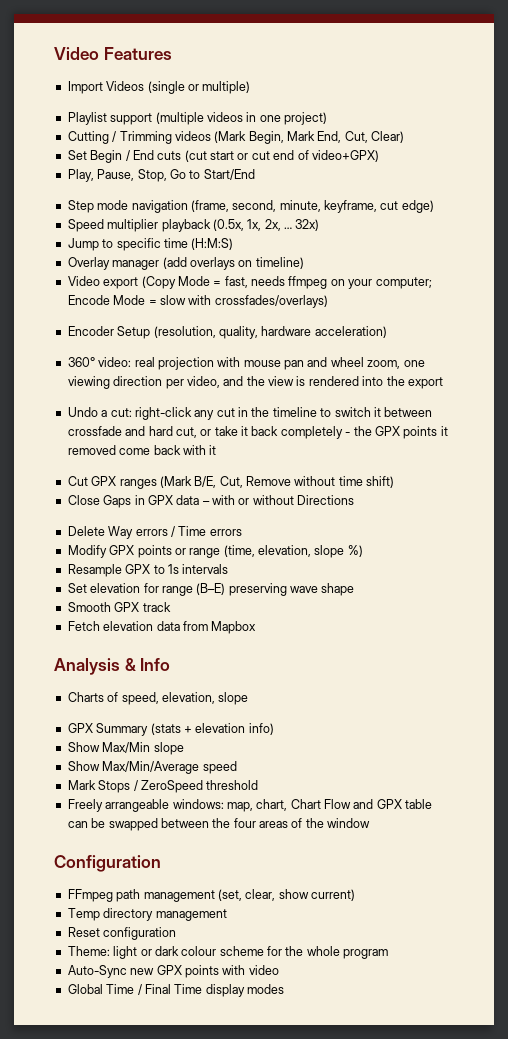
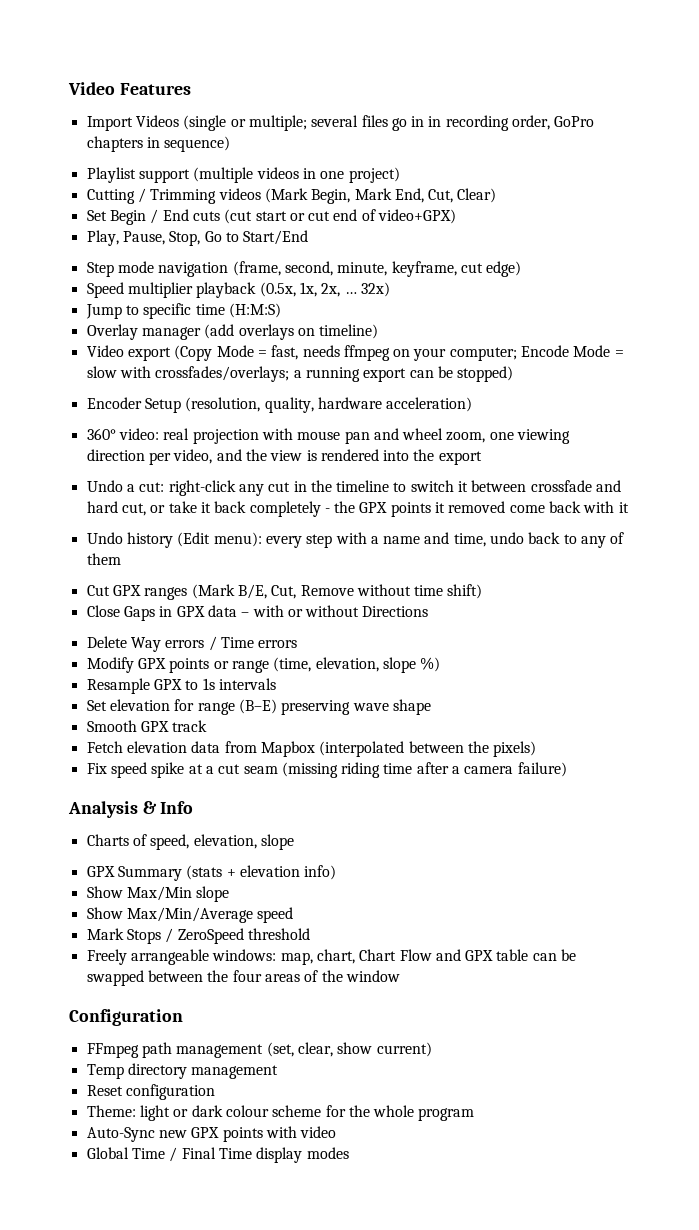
[202,81,251,94] multiple) -> [248,115,595,131] [86,136,231,152] multiple; several files go in in recording order, GoPro chapters in sequence)
[214,295,328,308] crossfades/overlays) -> [155,366,514,382] crossfades/overlays; a running export can be stopped)
(217, 450) none -> [86,532,625,548] [86,553,121,565] // Undo history (Edit menu): every step with a name and time, undo back to any of them
(257, 627) none -> [319,741,537,757] [86,762,567,778] (interpolated between the pixels) // Fix speed spike at a cut seam (missing riding time after a camera failure)

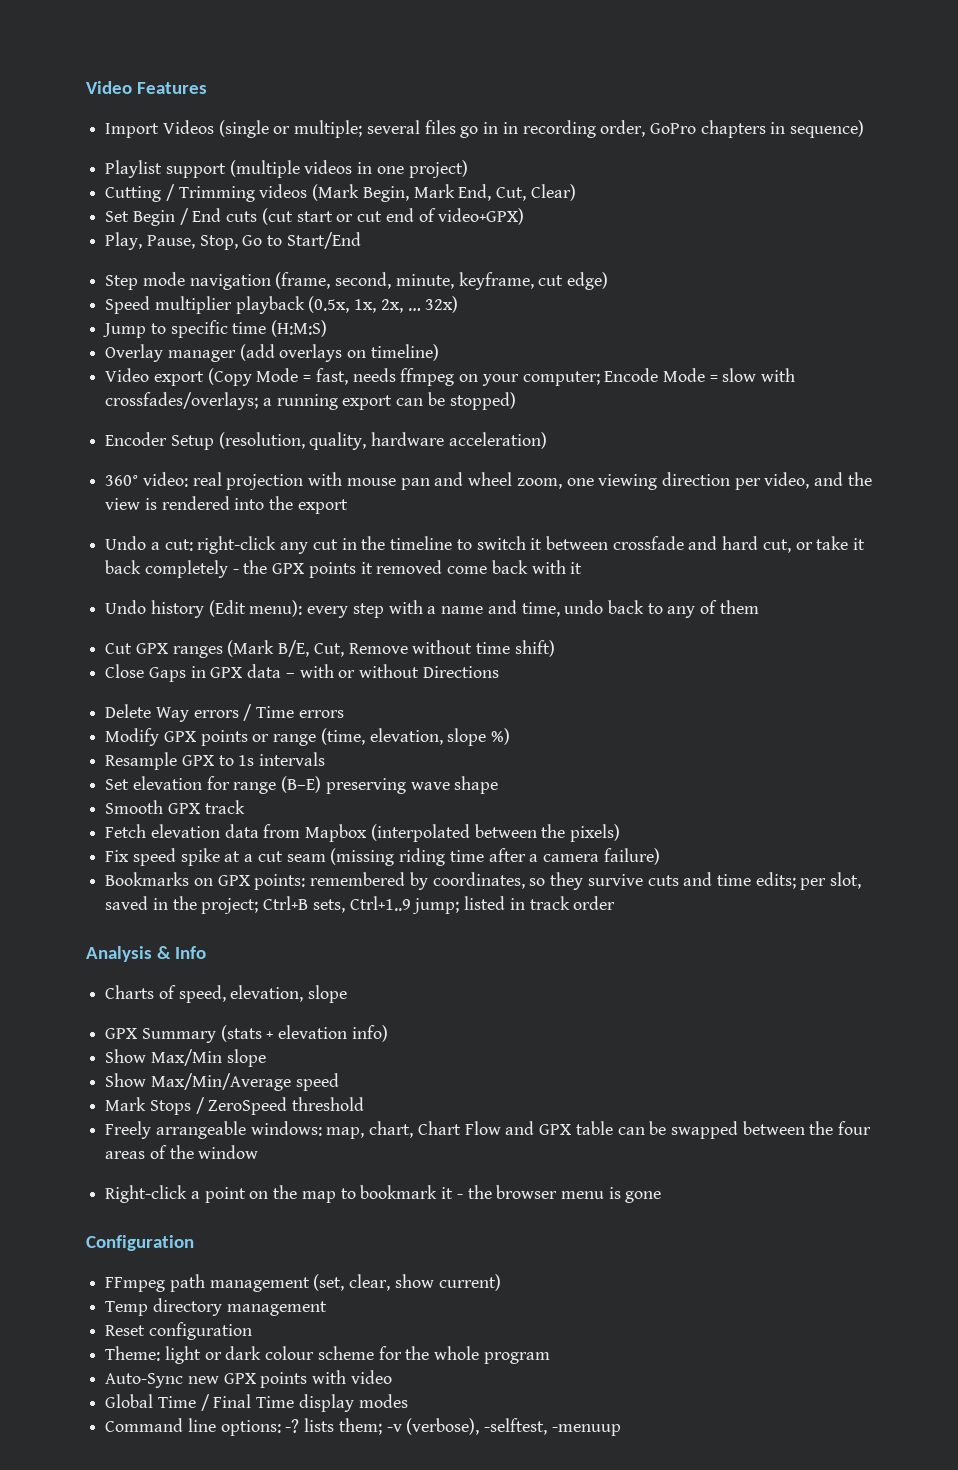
(567, 769) none -> [105,872,862,890] [105,896,616,914] // Bookmarks on GPX points: remembered by coordinates, so they survive cuts and time edits; per slot, saved in the project; Ctrl+B sets, Ctrl+1..9 jump; listed in track order
(400, 976) none -> [105,1185,662,1203] // Right-click a point on the map to bookmark it - the browser menu is gone
(349, 1153) none -> [105,1418,621,1436] // Command line options: -? lists them; -v (verbose), -selftest, -menuup

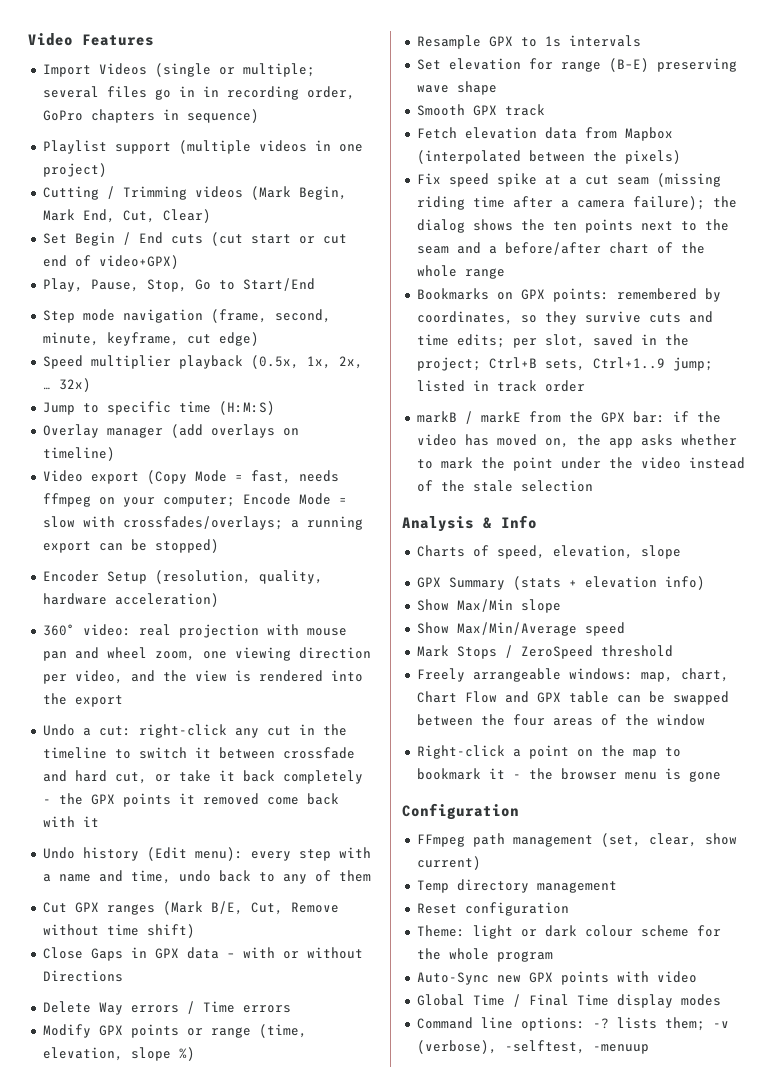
[603,848,660,865] failure) -> [632,196,737,210] [416,219,729,233] [416,242,705,255] [416,265,505,279] failure); the dialog shows the ten points next to the seam and a before/after chart of the whole range
(616, 903) none -> [416,411,721,424] [416,434,737,448] [416,457,745,471] [416,480,593,492] // markB / markE from the GPX bar: if the video has moved on, the app asks whether to mark the point under the video instead of the stale selection

